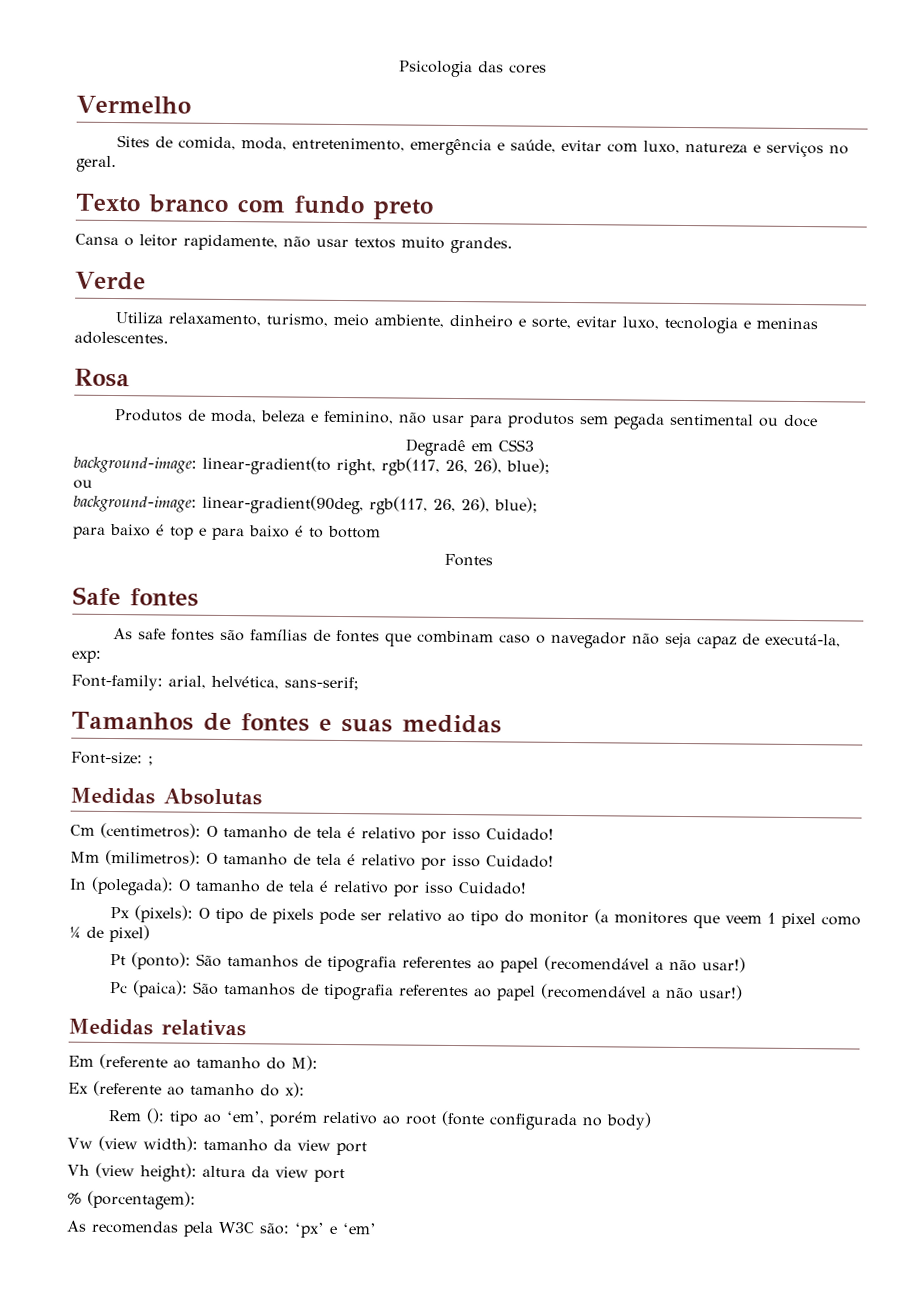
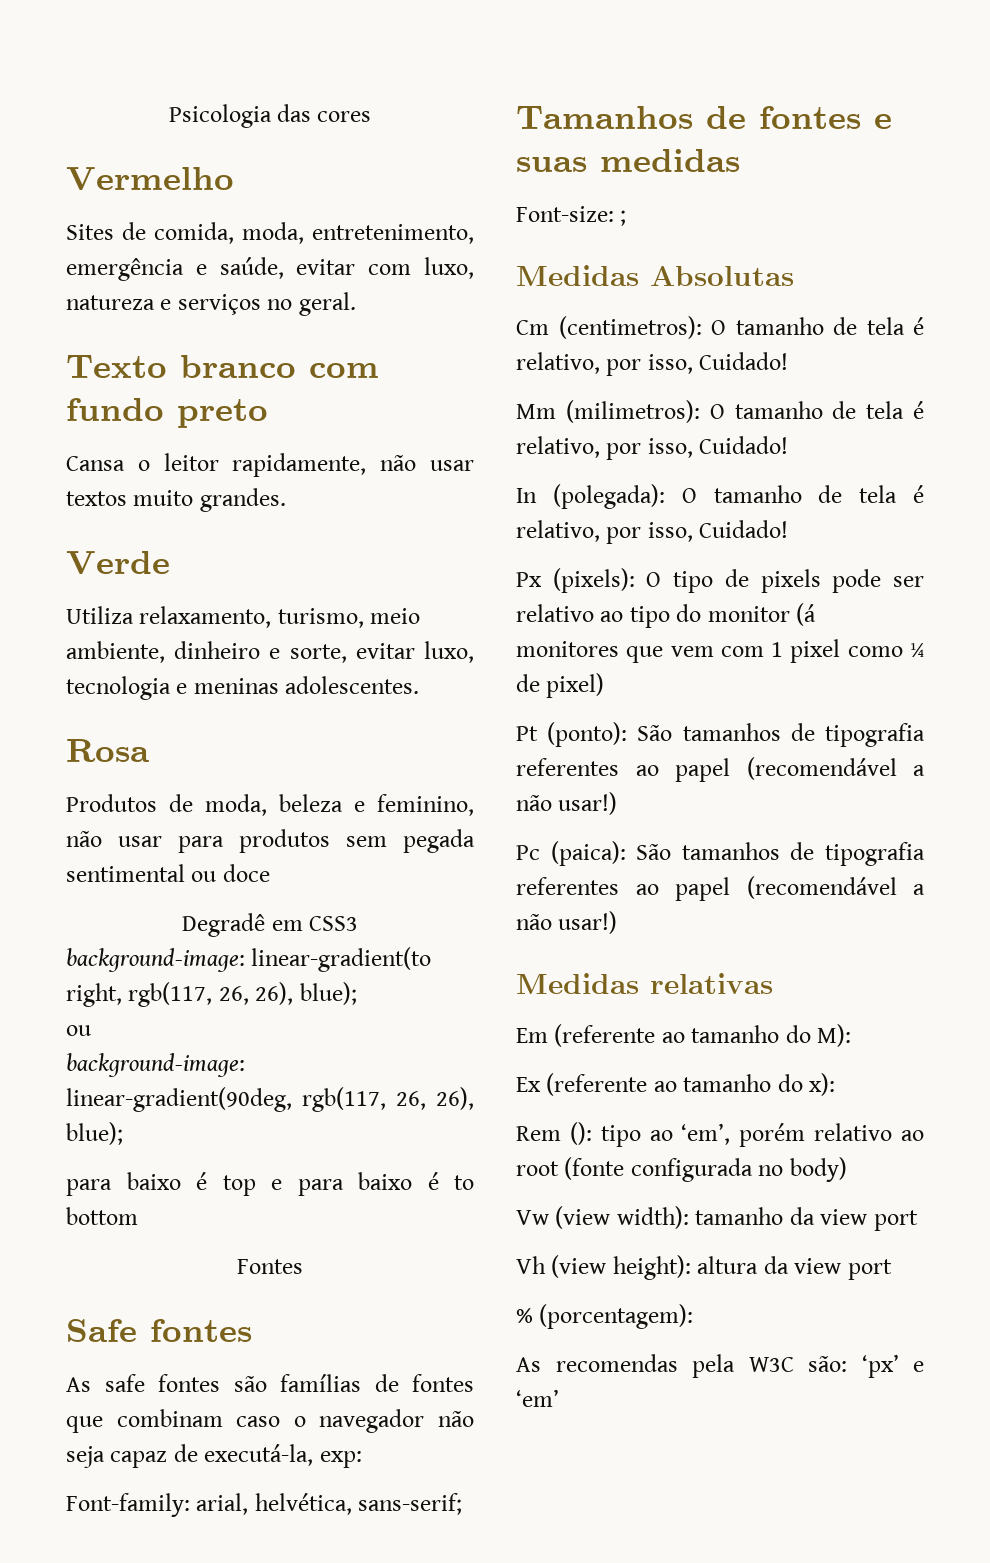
[361,827,481,843] relativo por isso -> [516,352,693,376] relativo, por isso,
[361,854,481,870] relativo por isso -> [516,436,693,460] relativo, por isso,
[333,880,454,897] relativo por isso -> [516,520,693,544] relativo, por isso,
[593,909,609,925] (a -> [796,603,817,626] (á
[724,915,762,924] veem -> [670,646,764,657] vem com

